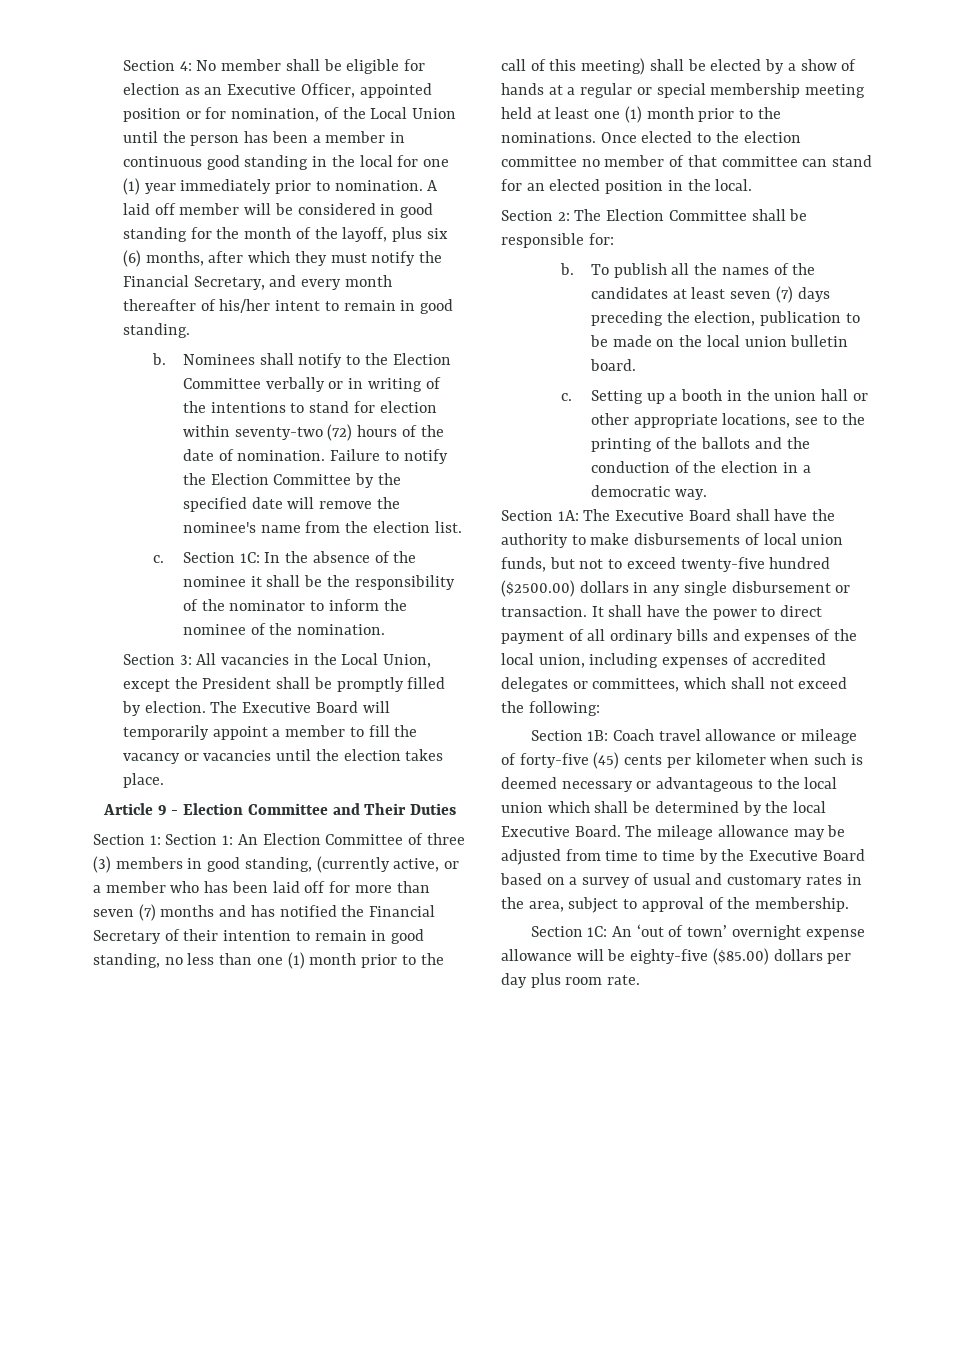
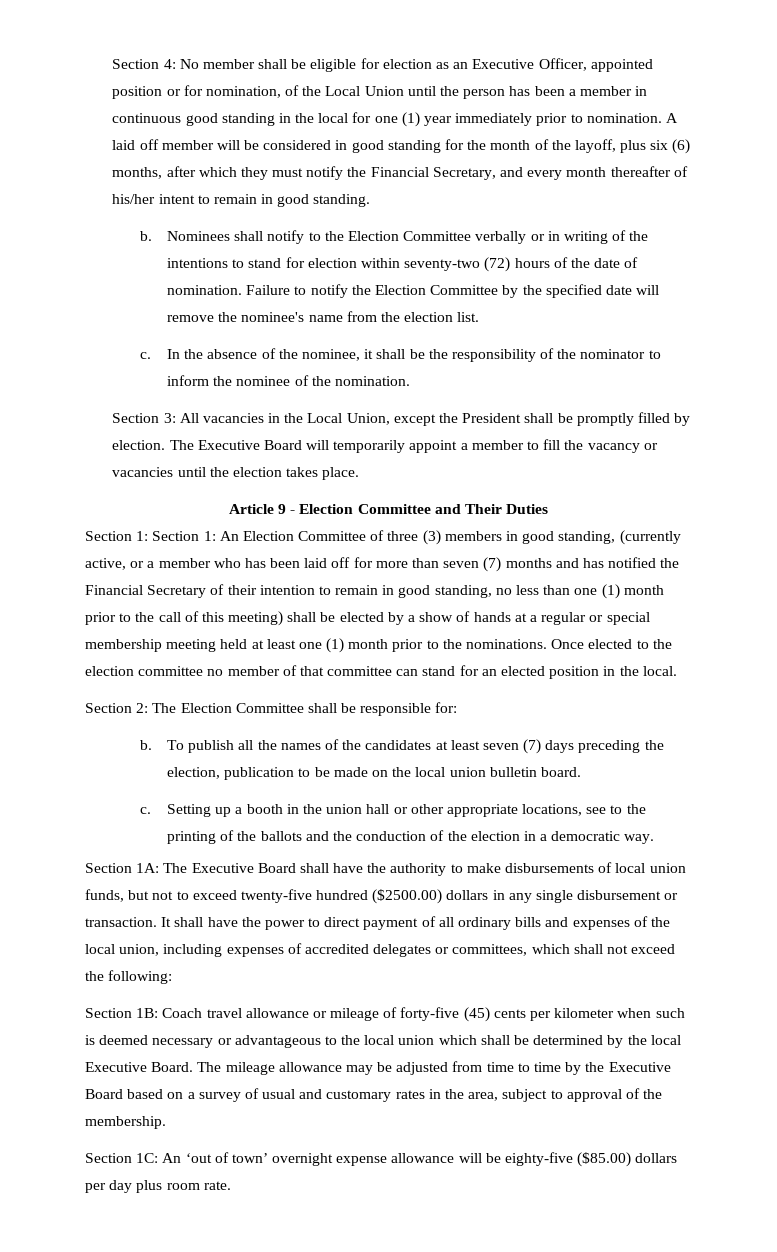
[183,552,260,563] Section 1C: -> (151, 355) none
[183,576,247,587] nominee -> [301,349,360,361] nominee,

